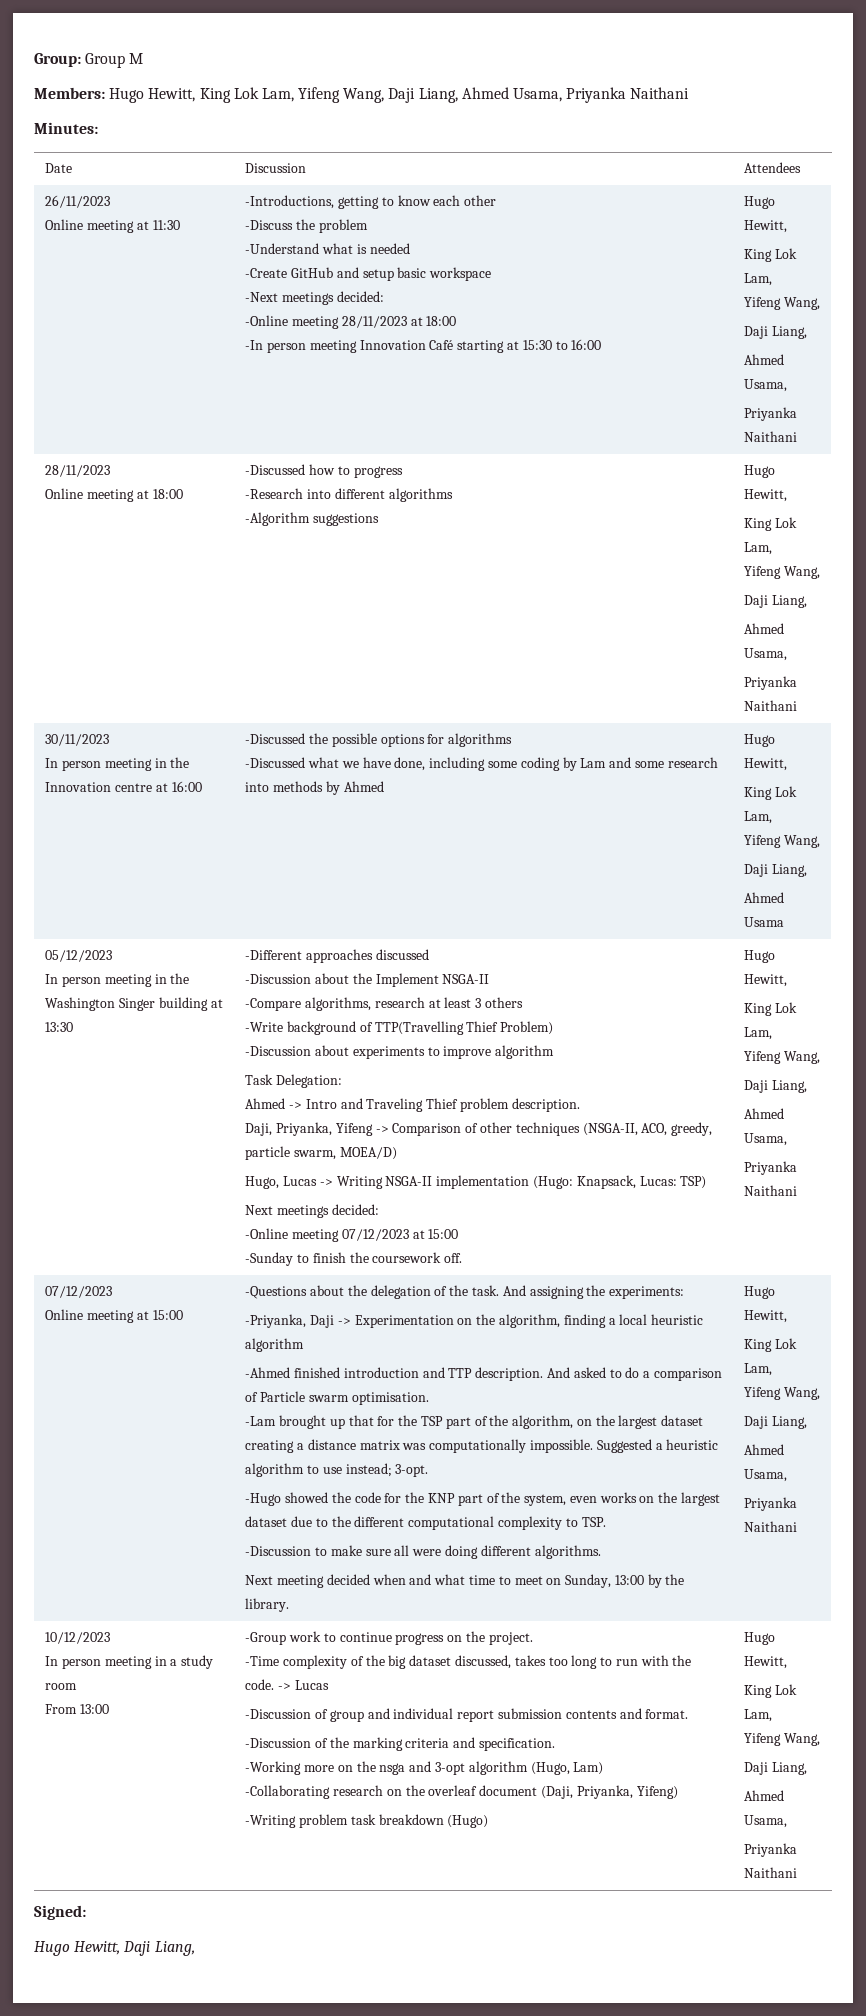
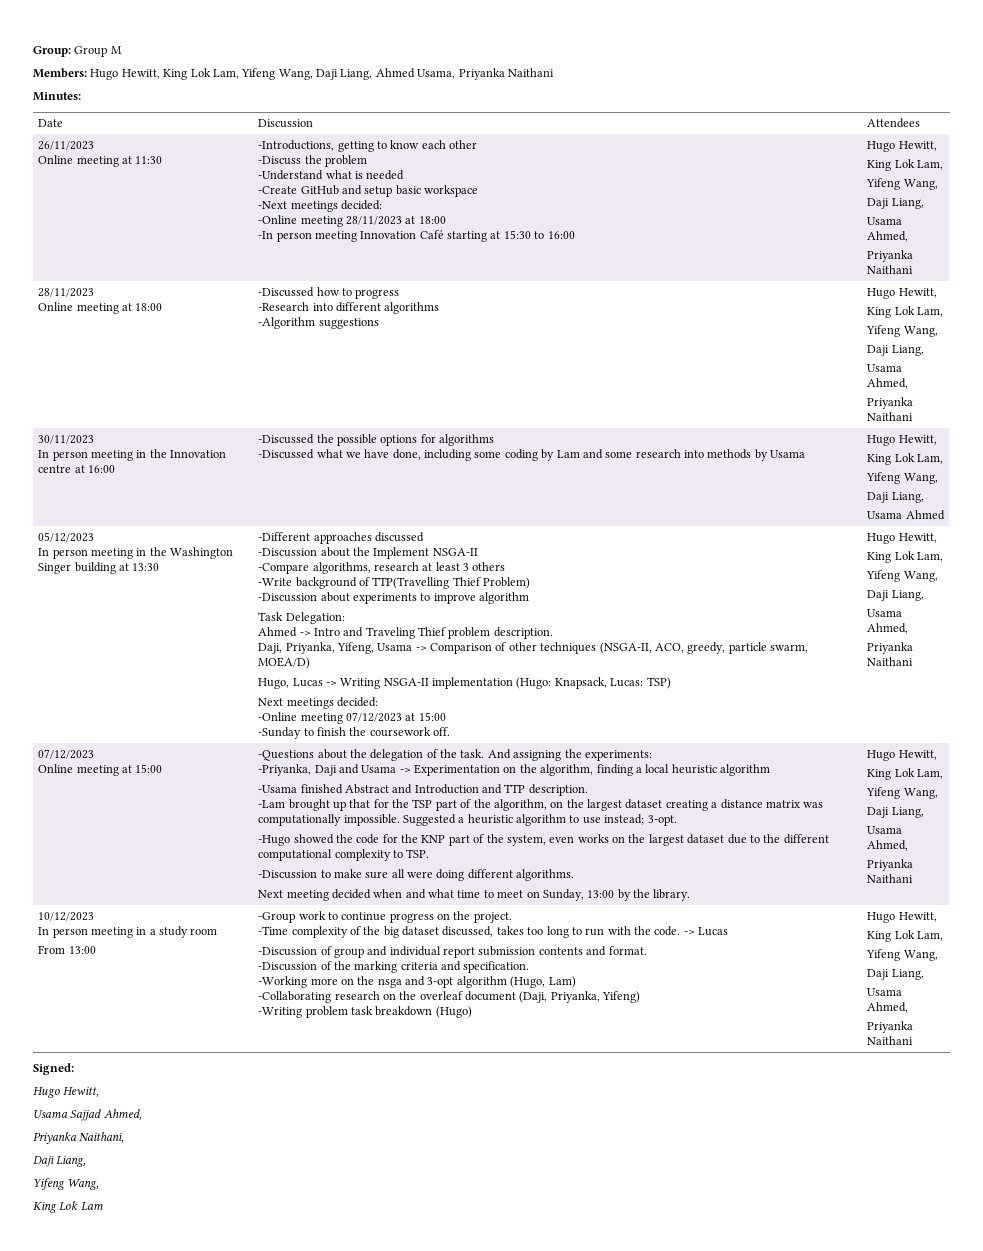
[744,354,785,365] [744,379,788,392] Ahmed Usama, -> [867,217,903,225] [867,231,909,242] Usama Ahmed,
[744,623,785,634] [744,648,788,661] Ahmed Usama, -> [867,364,903,372] [867,378,909,389] Usama Ahmed,
[343,781,384,792] [744,734,776,747] [744,758,788,771] [744,786,798,800] [744,811,773,824] [744,835,821,848] [744,864,808,877] [744,892,785,903] [744,917,785,927] Ahmed | Hugo Hewitt, // King Lok Lam, // Yifeng Wang, // Daji Liang, // Ahmed Usama -> [770,450,806,458] [867,435,937,446] [867,453,943,465] [866,472,938,484] [867,492,924,503] [867,510,945,520] Usama | Hugo Hewitt, // King Lok Lam, // Yifeng Wang, // Daji Liang, // Usama Ahmed
[335,1123,373,1136] Yifeng -> [336,642,413,654] Yifeng, Usama
[744,1108,785,1119] [744,1133,788,1146] Ahmed Usama, -> [867,609,903,617] [867,623,909,634] Usama Ahmed,
(335, 1321) none -> [338,764,397,774] and Usama
[245,1367,722,1381] [245,1391,429,1405] -Ahmed finished introduction and TTP description. And asked to do a comparison of Particle swarm optimisation. -> [258,784,588,796] -Usama finished Abstract and Introduction and TTP description.
[744,1444,785,1455] [744,1469,788,1482] Ahmed Usama, -> [867,826,903,834] [867,840,909,851] Usama Ahmed,
[744,1790,785,1801] [744,1815,788,1828] Ahmed Usama, -> [867,988,903,996] [867,1002,909,1013] Usama Ahmed,
[123,1941,195,1956] Daji Liang, -> [33,1109,142,1121] [33,1132,125,1144] [33,1155,87,1167] [33,1178,100,1190] [33,1201,103,1213] // Usama Sajjad Ahmed, // Priyanka Naithani, // Daji Liang, // Yifeng Wang, // King Lok Lam

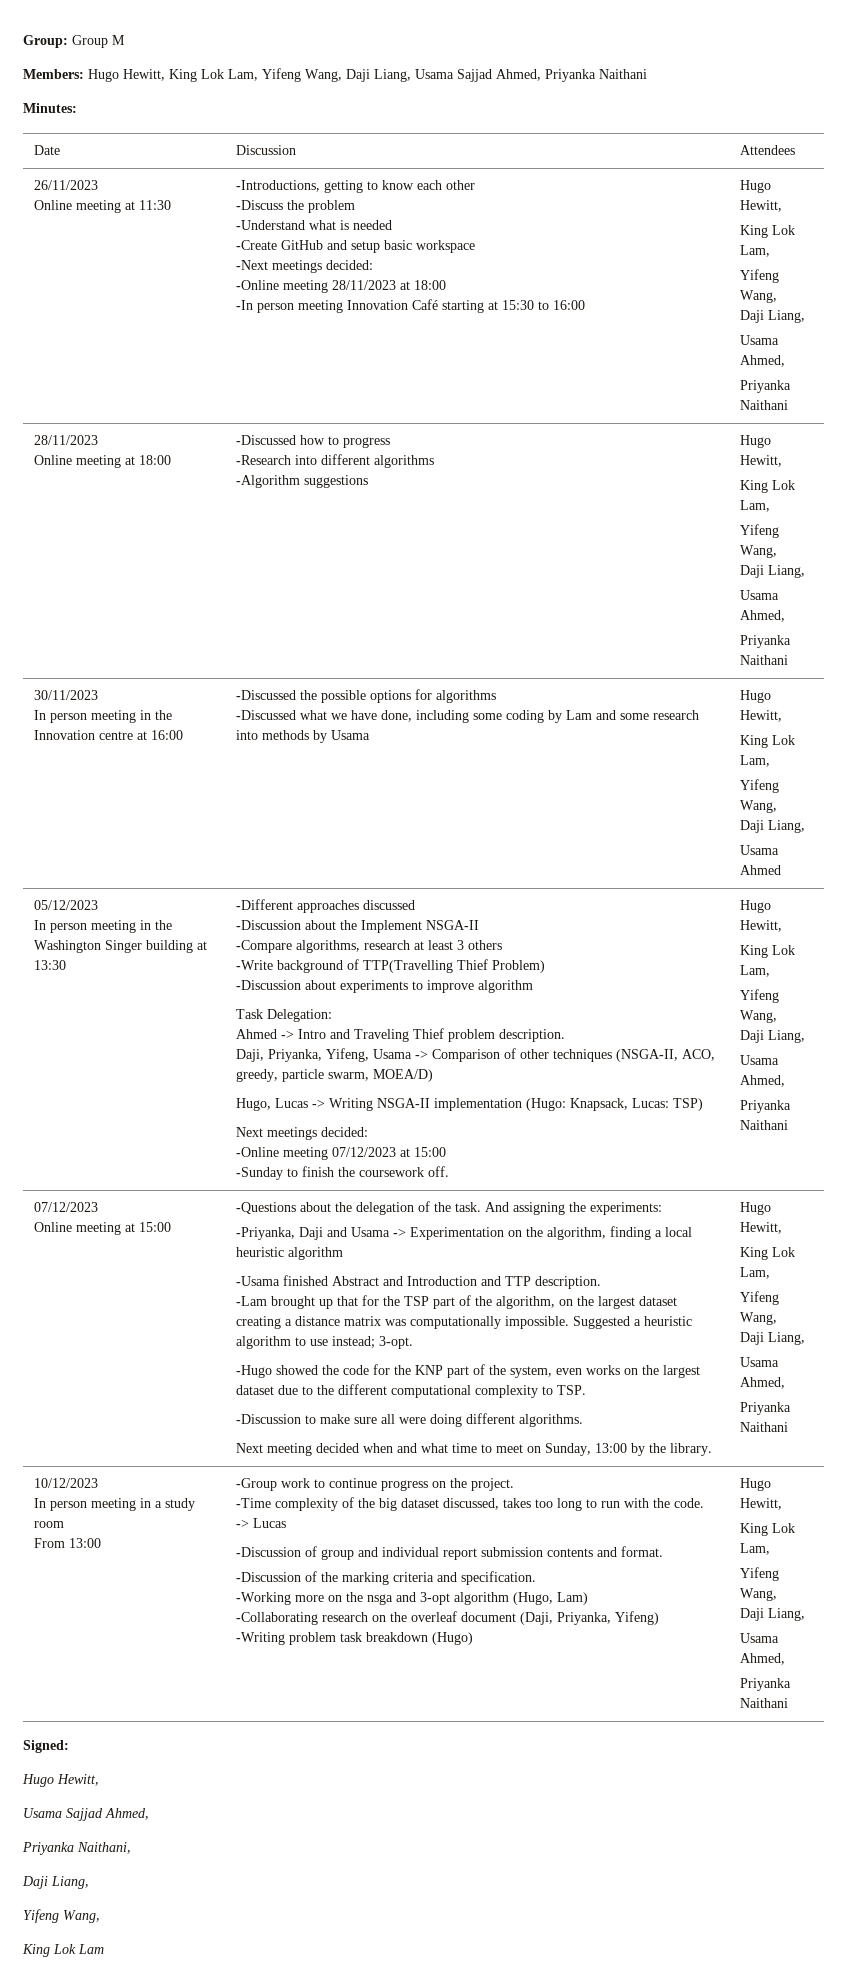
[375,68,456,79] Ahmed Usama, -> [415,69,541,82] Usama Sajjad Ahmed,

